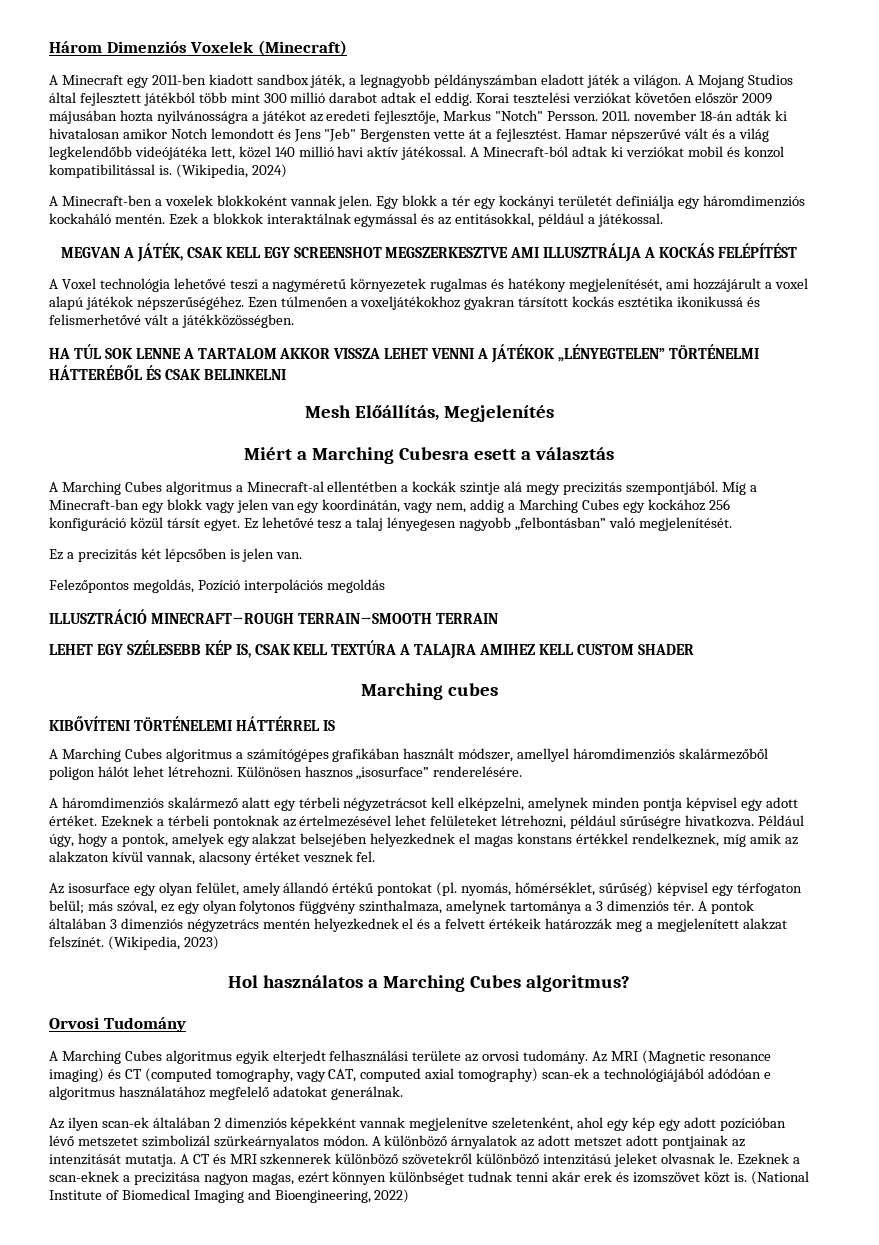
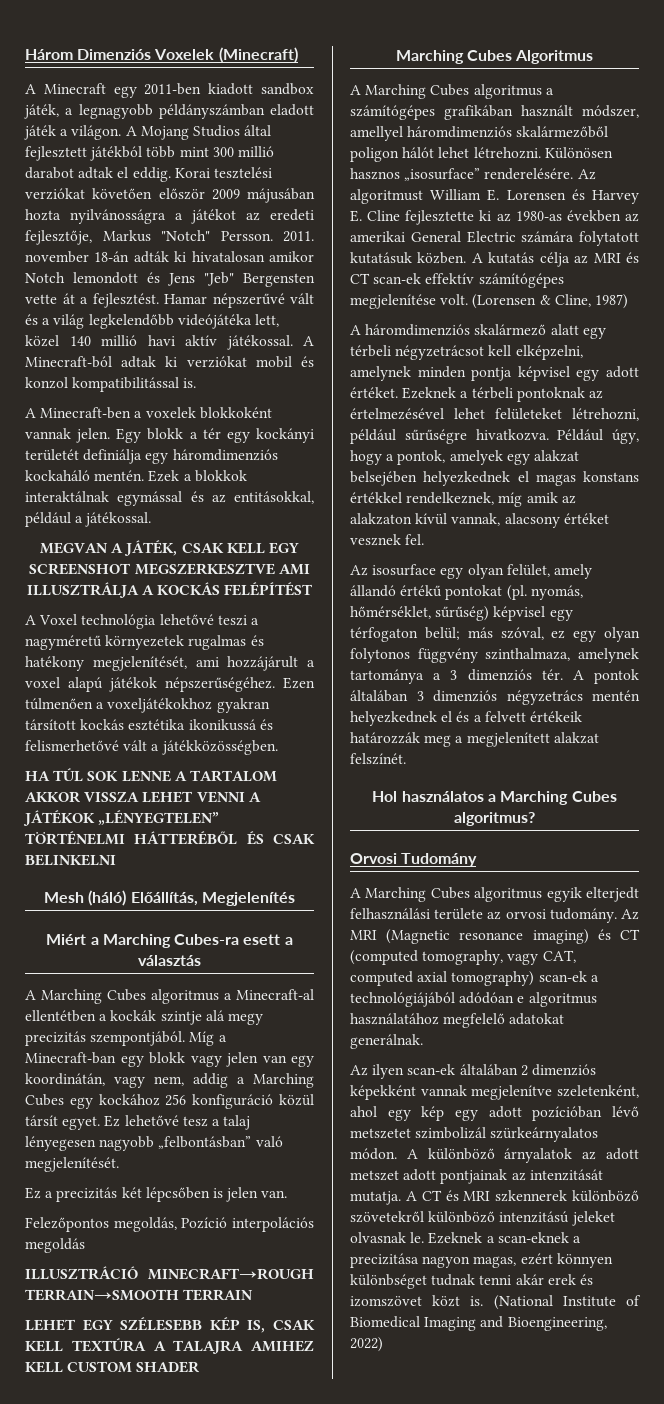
[175,164,287,178] (Wikipedia, 2024) -> (197, 383) none
(351, 411) none -> [88,890,127,906] (háló)
[399,447,469,460] Cubesra -> [174,934,240,945] Cubes-ra
[447,683,498,696] [49,716,335,731] cubes // KIBŐVÍTENI TÖRTÉNELEMI HÁTTÉRREL IS -> [467,50,594,64] Cubes Algoritmus
(523, 771) none -> [577,169,596,180] [350,189,639,204] [350,210,639,225] [350,231,639,246] [350,252,639,267] [350,273,564,288] [350,294,628,309] Az algoritmust William E. Lorensen és Harvey E. Cline fejlesztette ki az 1980-as években az amerikai General Electric számára folytatott kutatásuk közben. A kutatás célja az MRI és CT scan-ek effektív számítógépes megjelenítése volt. (Lorensen & Cline, 1987)
[107,936,219,950] (Wikipedia, 2023) -> (406, 759) none

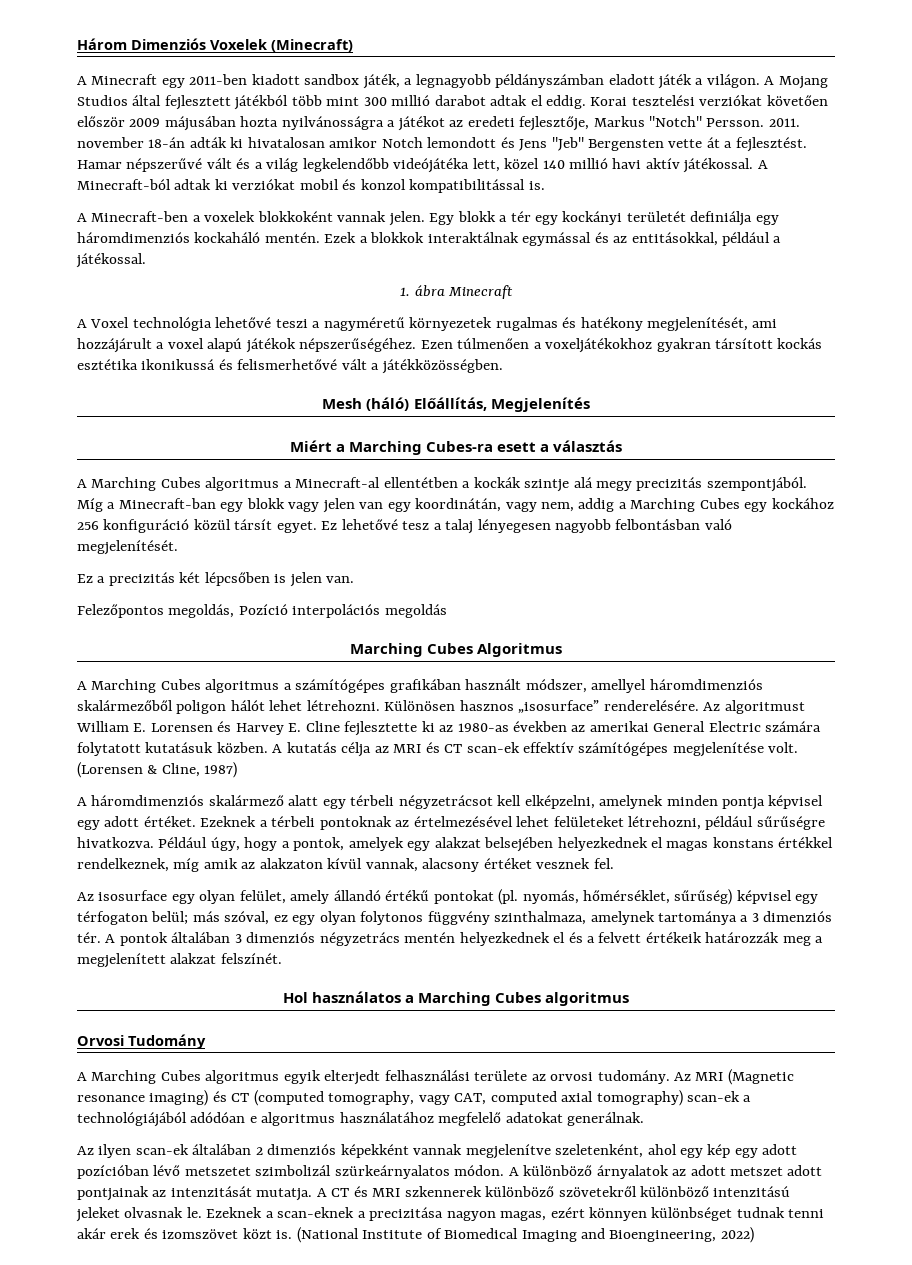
[40,540,299,556] [29,563,310,575] [26,582,313,598] MEGVAN A JÁTÉK, CSAK KELL EGY SCREENSHOT MEGSZERKESZTVE AMI ILLUSZTRÁLJA A KOCKÁS FELÉPÍTÉST -> [400,285,513,299] 1. ábra Minecraft
[25,768,277,782] [25,791,261,803] [23,810,220,826] [25,831,315,845] [25,854,116,866] // HA TÚL SOK LENNE A TARTALOM AKKOR VISSZA LEHET VENNI A JÁTÉKOK „LÉNYEGTELEN” TÖRTÉNELMI HÁTTERÉBŐL ÉS CSAK BELINKELNI -> (503, 366) none
[158,1136,252,1149] „felbontásban” -> [615,519,701,530] felbontásban
[25,1266,314,1280] [25,1289,254,1301] [25,1317,315,1333] [25,1338,314,1354] [25,1361,200,1373] // ILLUSZTRÁCIÓ MINECRAFT→ROUGH TERRAIN→SMOOTH TERRAIN // LEHET EGY SZÉLESEBB KÉP IS, CSAK KELL TEXTÚRA A TALAJRA AMIHEZ KELL CUSTOM SHADER -> (447, 611) none
[454,812,535,826] algoritmus? -> [545,992,630,1006] algoritmus

